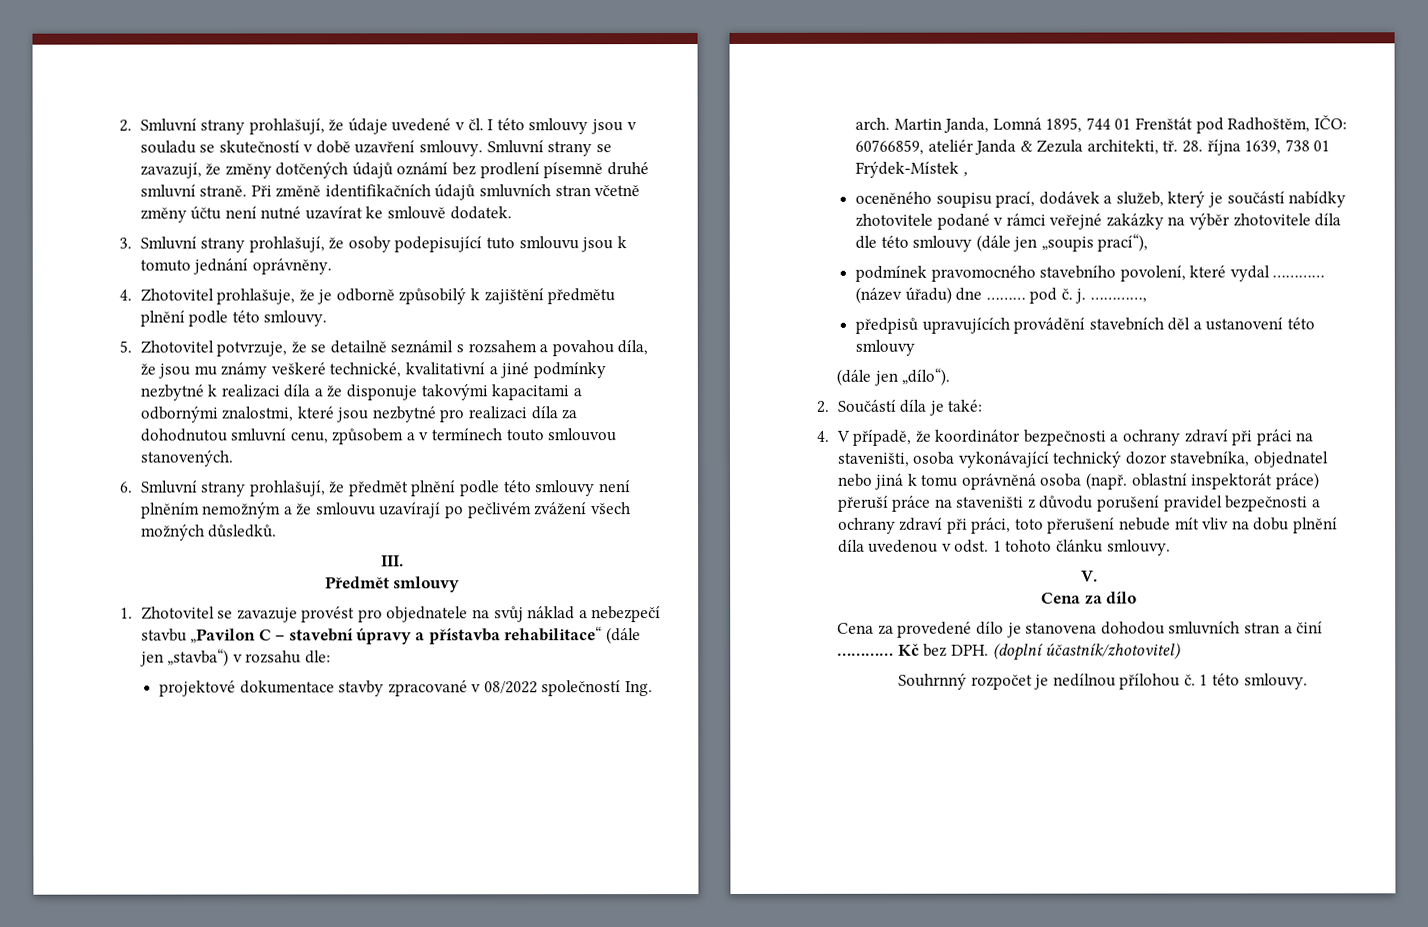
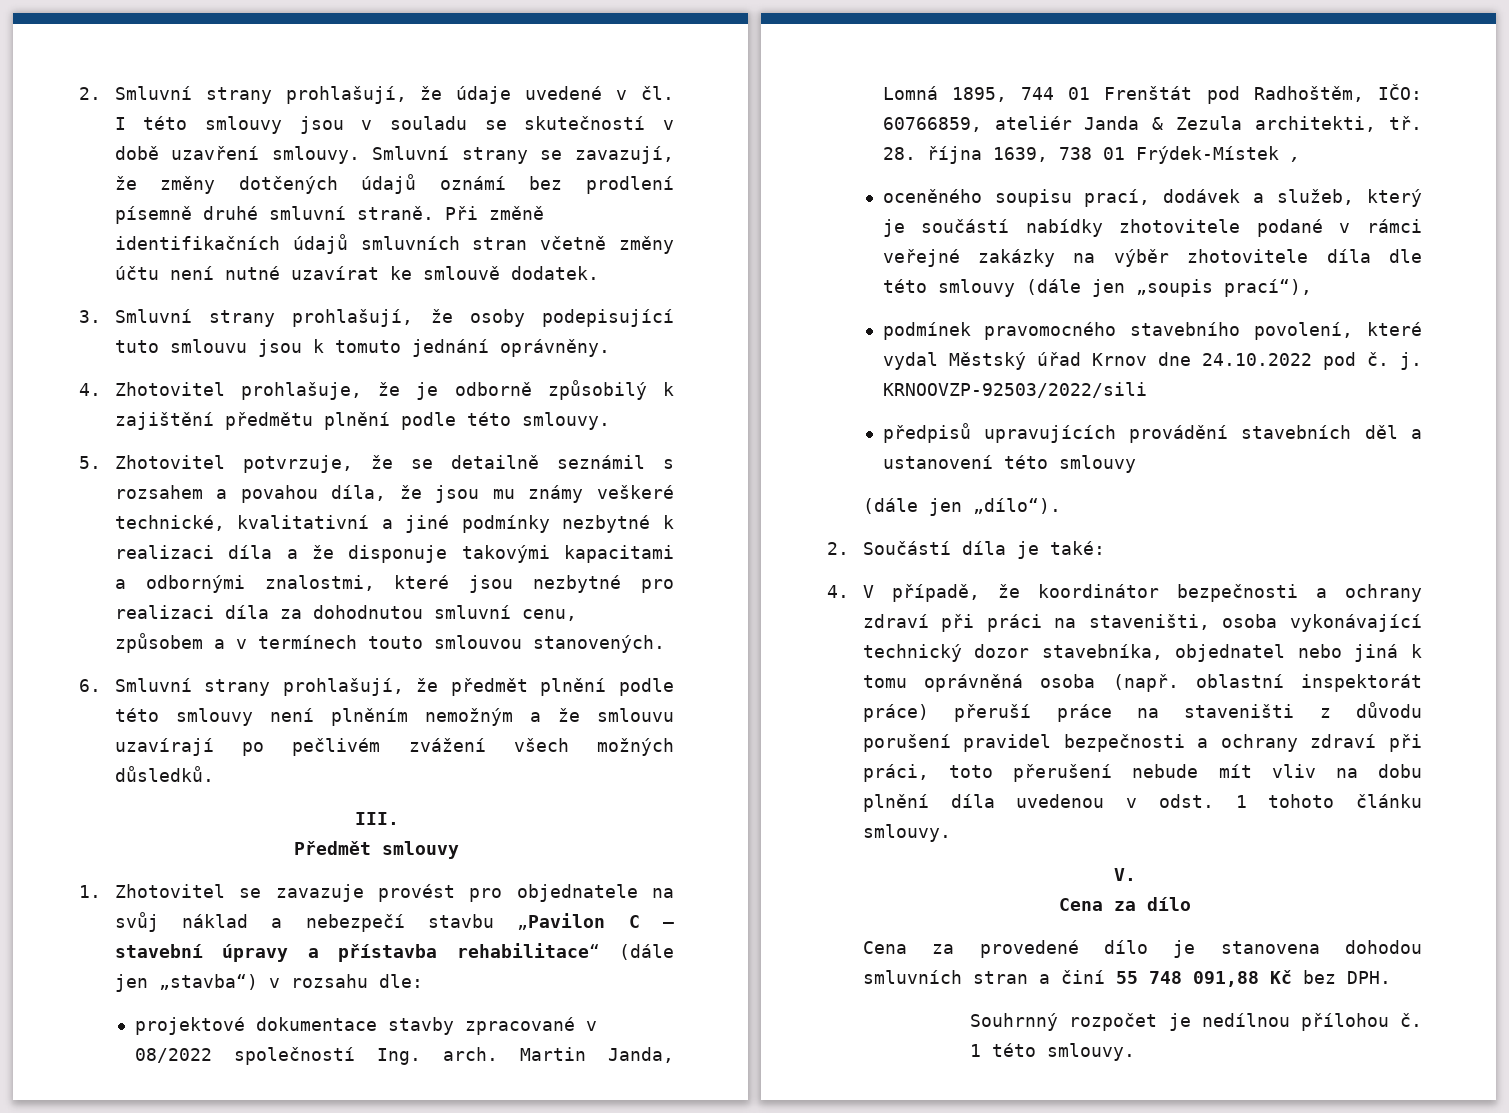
[1272,275,1326,278] [854,286,1026,304] ………… (název úřadu) dne ……… -> [948,352,1312,370] Městský úřad Krnov dne 24.10.2022
[1090,297,1148,303] …………, -> [882,382,1147,398] KRNOOVZP-92503/2022/sili
[837,652,895,656] ………… -> [1115,971,1259,987] 55 748 091,88
[992,642,1182,661] (doplní účastník/zhotovitel) -> (1391, 977) none

